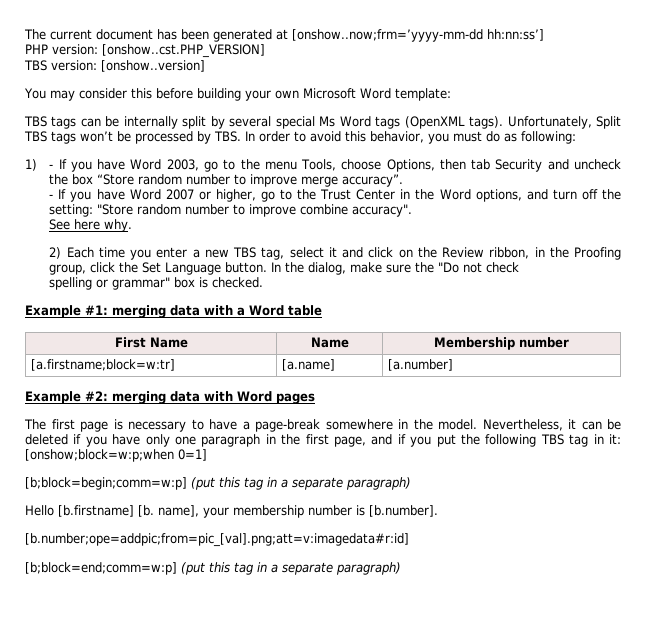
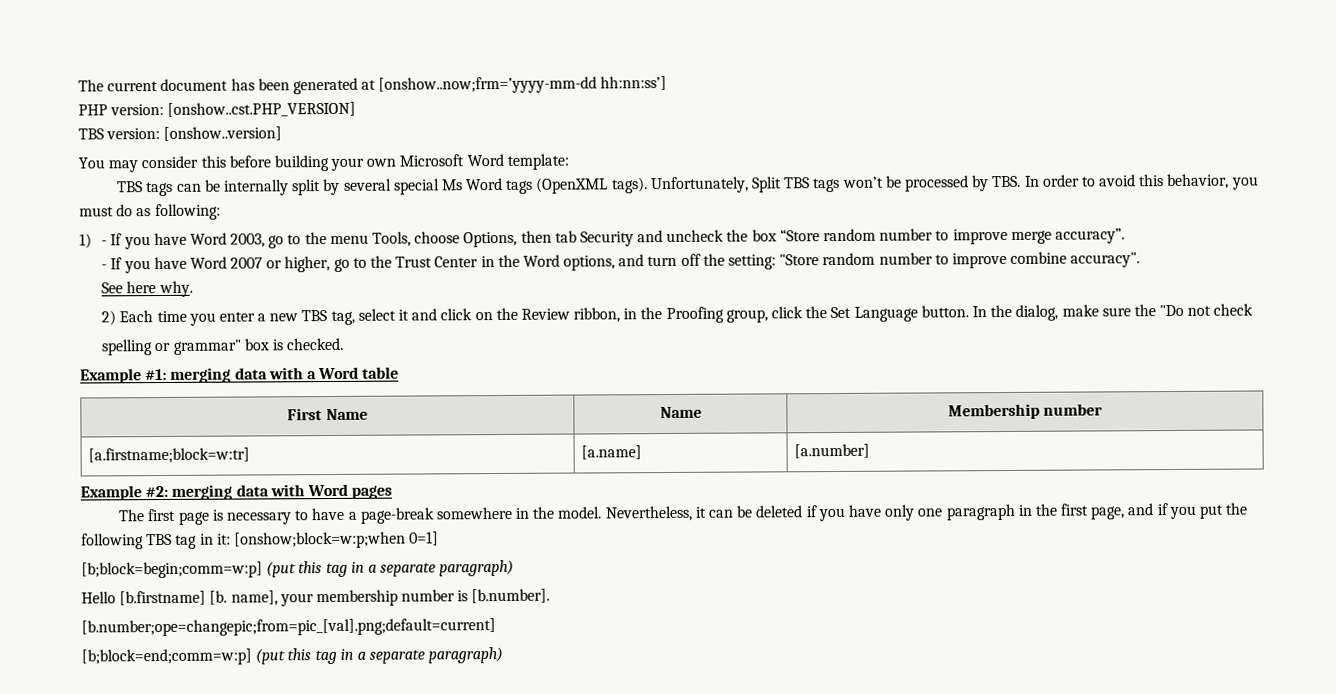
[25,533,409,547] [b.number;ope=addpic;from=pic_[val].png;att=v:imagedata#r:id] -> [81,618,496,637] [b.number;ope=changepic;from=pic_[val].png;default=current]

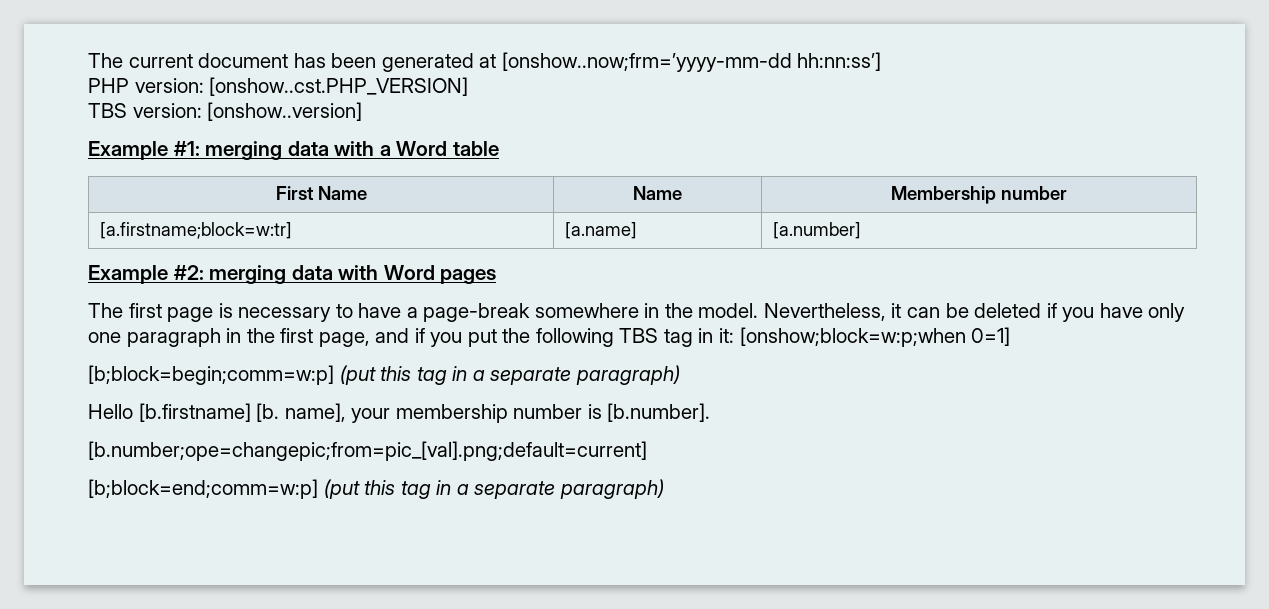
[78,153,569,173] [117,173,1259,197] [79,203,221,221] [79,228,1125,250] [101,251,1141,274] [101,280,193,298] [101,303,1254,326] [101,337,345,356] // You may consider this before building your own Microsoft Word template: // TBS tags can be internally split by several special Ms Word tags (OpenXML tags). Unfortunately, Split TBS tags won’t be processed by TBS. In order to avoid this behavior, you must do as following: // 1) - If you have Word 2003, go to the menu Tools, choose Options, then tab Security and uncheck the box “Store random number to improve merge accuracy”. // - If you have Word 2007 or higher, go to the Trust Center in the Word options, and turn off the setting: "Store random number to improve combine accuracy". // See here why. // 2) Each time you enter a new TBS tag, select it and click on the Review ribbon, in the Proofing group, click the Set Language button. In the dialog, make sure the "Do not check // spelling or grammar" box is checked. -> (363, 111) none

